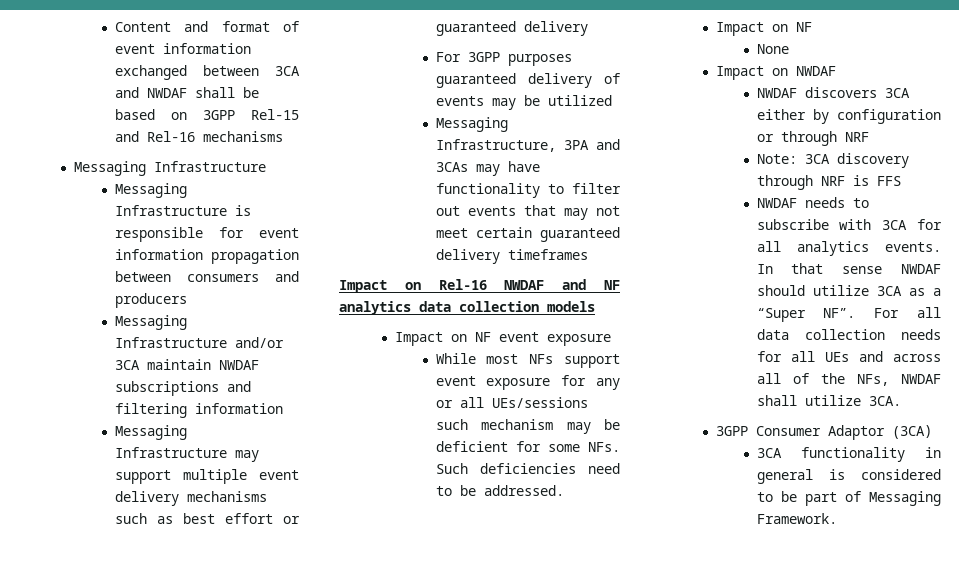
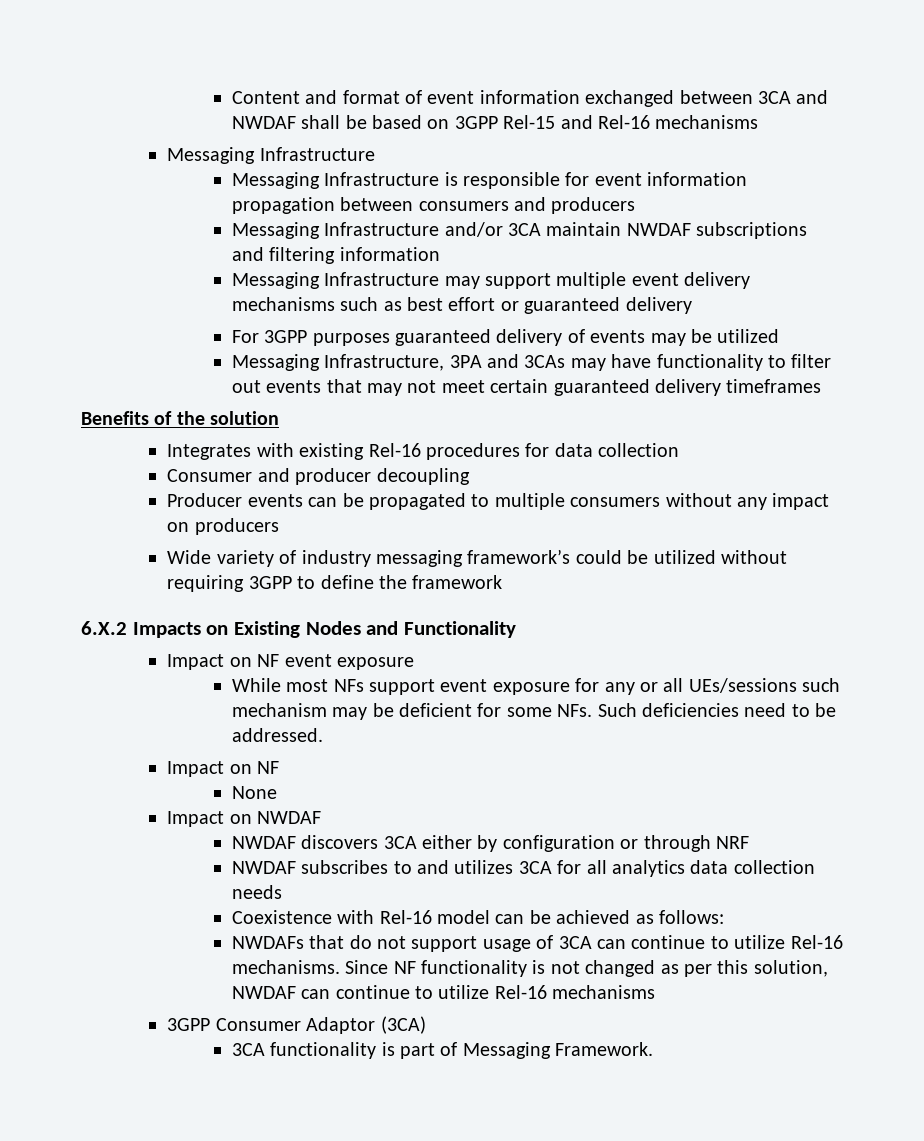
[339,279,620,293] [339,301,595,315] Impact on Rel-16 NWDAF and NF analytics data collection models -> [81,411,280,425] [167,443,680,460] [167,468,470,485] [167,493,830,510] [167,518,279,535] [167,549,788,567] [167,575,503,592] [81,621,517,638] Benefits of the solution // Integrates with existing Rel-16 procedures for data collection // Consumer and producer decoupling // Producer events can be propagated to multiple consumers without any impact on producers // Wide variety of industry messaging framework’s could be utilized without requiring 3GPP to define the framework // 6.X.2 Impacts on Existing Nodes and Functionality
[756,153,909,168] [756,175,901,190] [756,197,869,208] [756,219,942,230] [756,241,941,256] [756,263,941,274] [756,285,941,296] [756,307,941,322] [756,329,941,340] [756,351,941,362] [756,373,941,386] [756,395,901,406] Note: 3CA discovery through NRF is FFS // NWDAF needs to subscribe with 3CA for all analytics events. In that sense NWDAF should utilize 3CA as a “Super NF”. For all data collection needs for all UEs and across all of the NFs, NWDAF shall utilize 3CA. -> [231,860,815,877] [231,885,282,899] [231,910,725,924] [231,935,843,952] [231,960,828,977] [231,985,656,999] NWDAF subscribes to and utilizes 3CA for all analytics data collection needs // Coexistence with Rel-16 model can be achieved as follows: // NWDAFs that do not support usage of 3CA can continue to utilize Rel-16 mechanisms. Since NF functionality is not changed as per this solution, NWDAF can continue to utilize Rel-16 mechanisms
[925,447,941,458] [756,469,941,484] [756,491,797,502] in general is considered to be -> [381,1042,395,1056] is

